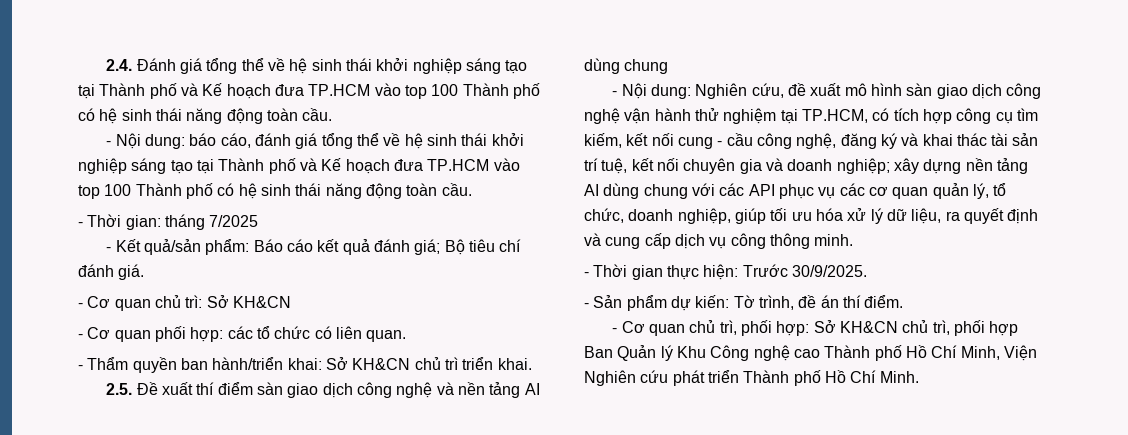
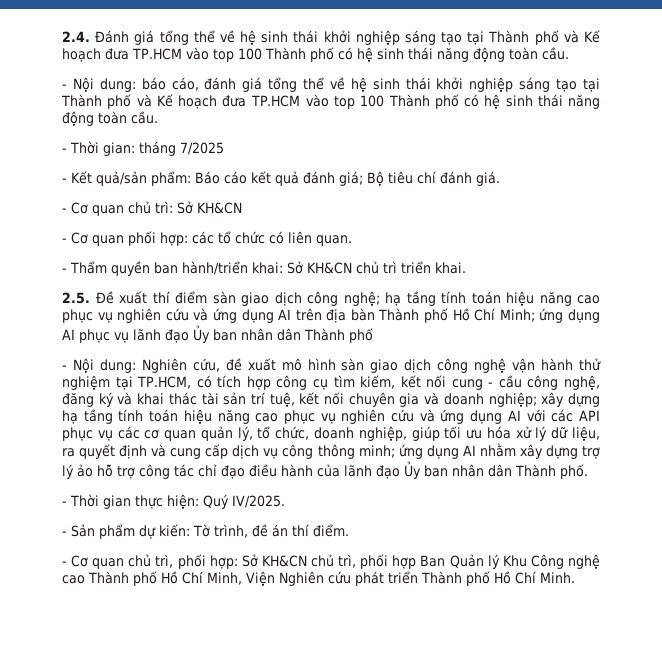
[396,382,540,398] [584,58,669,74] nghệ và nền tảng AI dùng chung -> [343,291,600,306] [62,308,600,323] [62,325,373,343] nghệ; hạ tầng tính toán hiệu năng cao phục vụ nghiên cứu và ứng dụng AI trên địa bàn Thành phố Hồ Chí Minh; ứng dụng AI phục vụ lãnh đạo Ủy ban nhân dân Thành phố
[965,158,1028,174] [584,183,688,199] nền tảng AI dùng chung -> [62,409,521,424] hạ tầng tính toán hiệu năng cao phục vụ nghiên cứu và ứng dụng AI
[814,234,854,246] minh. -> [358,443,600,459] [62,461,588,479] minh; ứng dụng AI nhằm xây dựng trợ lý ảo hỗ trợ công tác chỉ đạo điều hành của lãnh đạo Ủy ban nhân dân Thành phố.
[742,264,867,277] Trước 30/9/2025. -> [203,494,285,509] Quý IV/2025.

